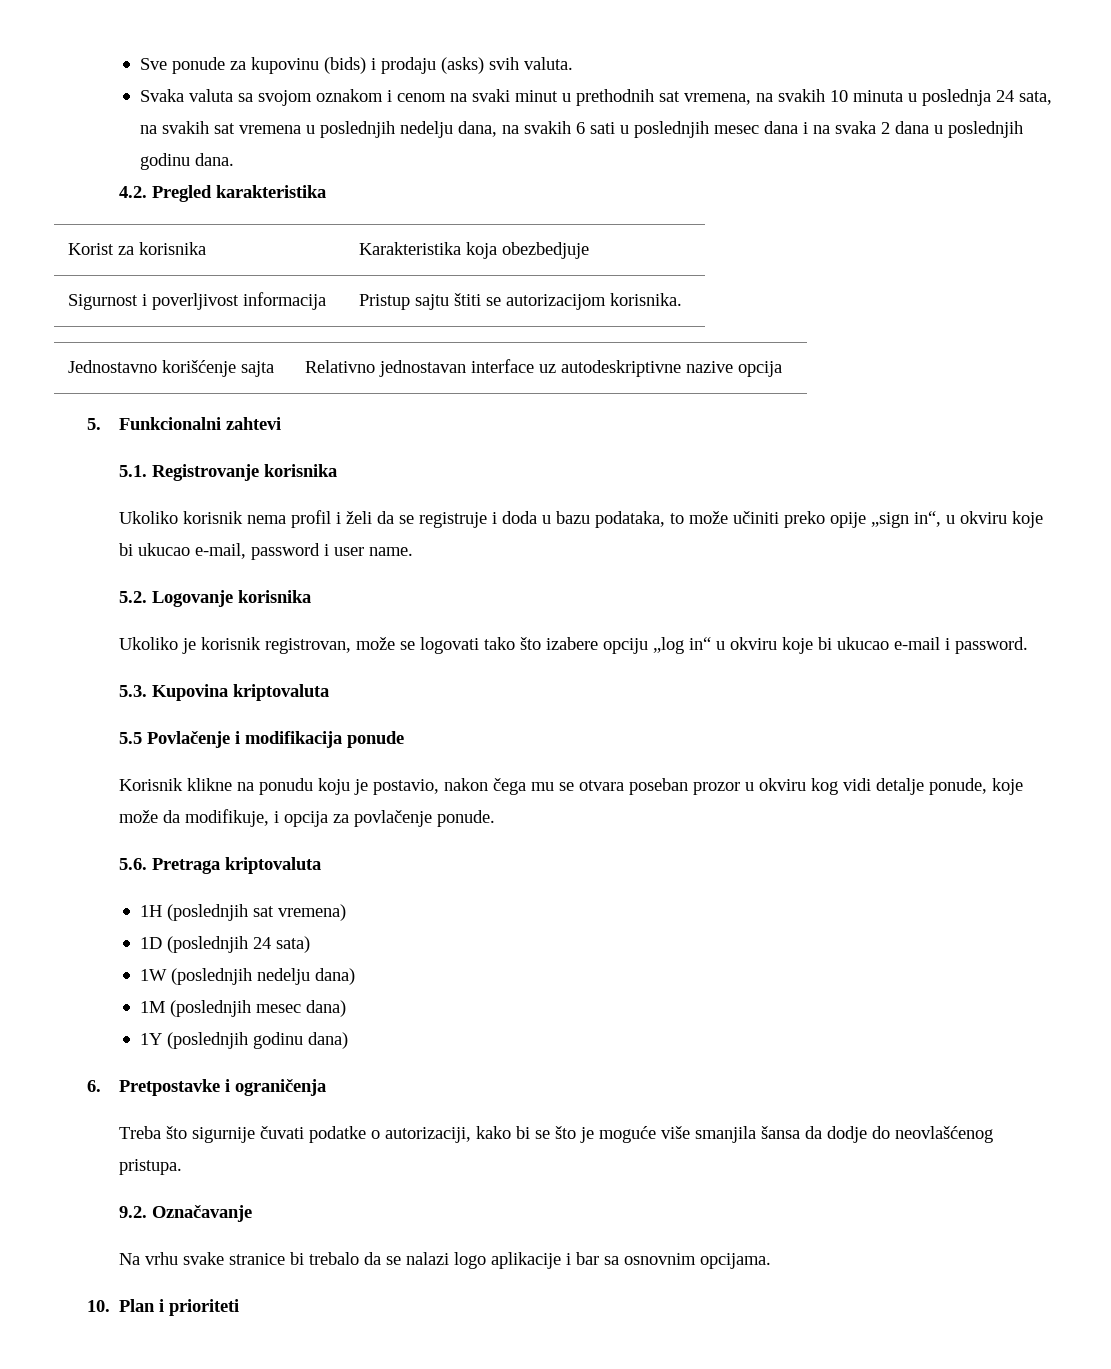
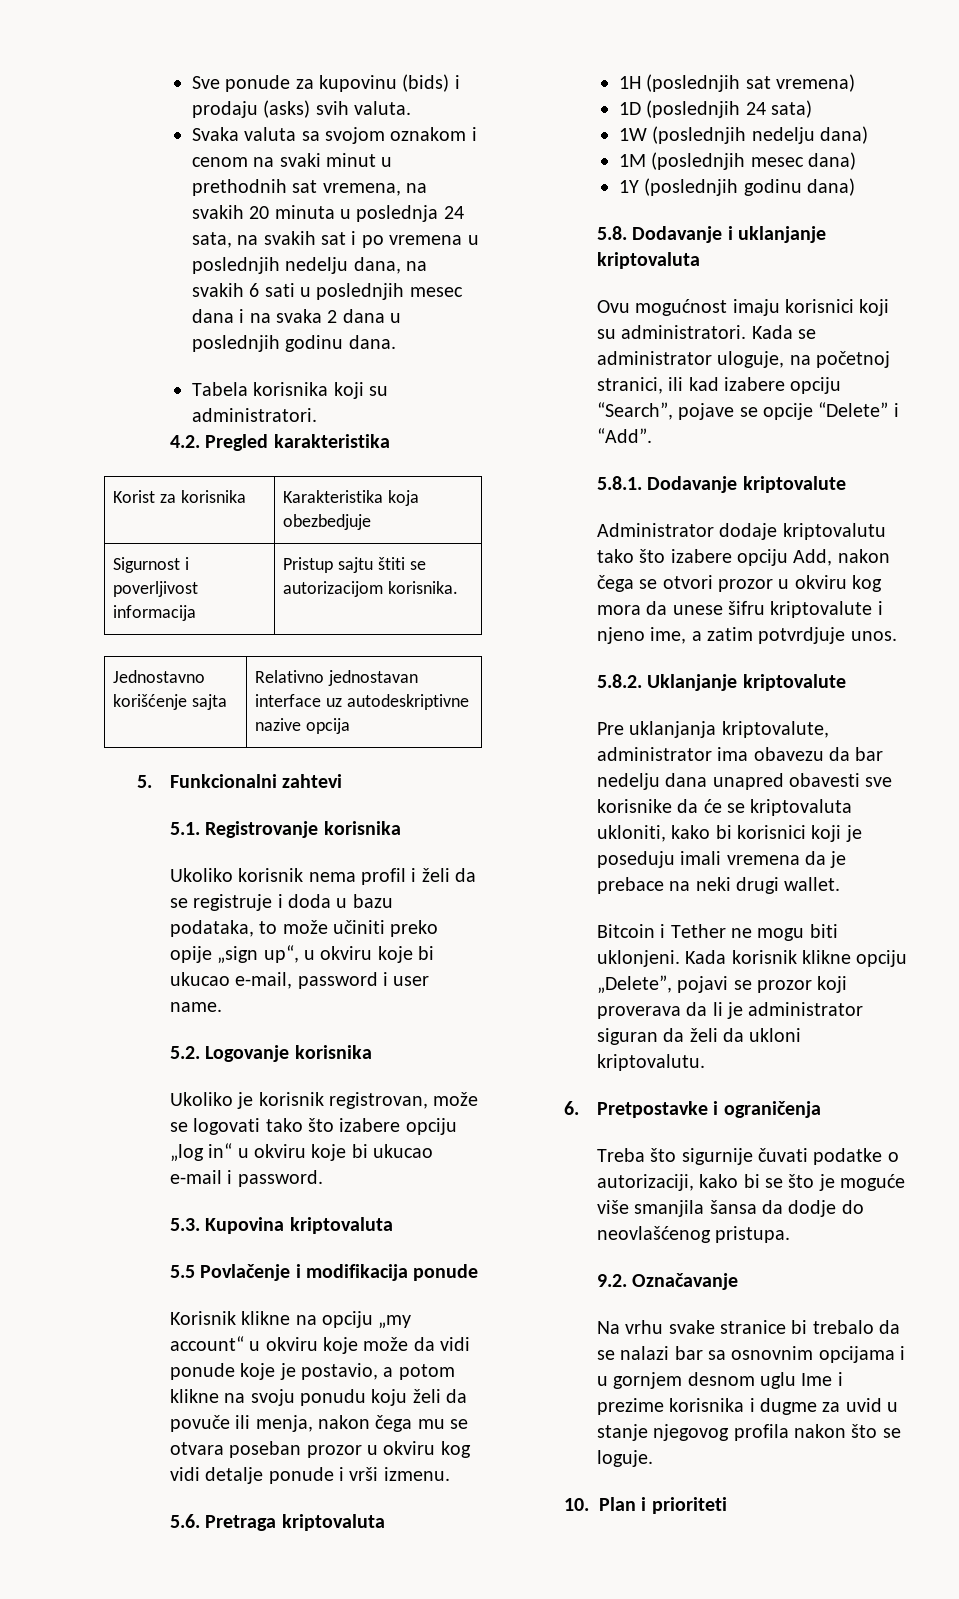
[829,90,848,102] 10 -> [249,206,270,219] 20
(235, 128) none -> [351,231,384,248] i po
(234, 159) none -> [191,382,388,399] [191,408,317,422] // Tabela korisnika koji su administratori.
[914,511,942,527] in“, -> [263,945,299,963] up“,
[259,778,440,795] ponudu koju je postavio, -> [321,1311,412,1329] [169,1336,471,1354] [169,1363,455,1380] [169,1389,468,1406] [169,1415,313,1432] opciju „my account“ u okviru koje može da vidi ponude koje je postavio, a potom klikne na svoju ponudu koju želi da povuče ili menja,
[929,778,1024,795] [119,809,496,827] ponude, koje može da modifikuje, i opcija za povlačenje ponude. -> [268,1467,450,1484] ponude i vrši izmenu.
(348, 1040) none -> [596,226,826,243] [596,252,700,269] [596,299,890,316] [596,325,816,339] [596,351,890,368] [596,377,842,394] [596,402,899,420] [596,428,652,443] [596,476,846,493] [596,523,886,540] [596,549,890,566] [596,575,883,592] [596,601,883,618] [596,627,897,644] [596,674,846,691] [596,721,829,738] [596,747,884,761] [596,773,893,790] [596,799,853,816] [596,825,862,842] [596,851,847,868] [596,877,841,894] [596,924,838,941] [596,950,908,967] [596,975,848,994] [596,1002,864,1019] [596,1028,802,1045] [596,1054,705,1071] // 5.8. Dodavanje i uklanjanje kriptovaluta // Ovu mogućnost imaju korisnici koji su administratori. Kada se administrator uloguje, na početnoj stranici, ili kad izabere opciju “Search”, pojave se opcije “Delete” i “Add”. // 5.8.1. Dodavanje kriptovalute // Administrator dodaje kriptovalutu tako što izabere opciju Add, nakon čega se otvori prozor u okviru kog mora da unese šifru kriptovalute i njeno ime, a zatim potvrdjuje unos. // 5.8.2. Uklanjanje kriptovalute // Pre uklanjanja kriptovalute, administrator ima obavezu da bar nedelju dana unapred obavesti sve korisnike da će se kriptovaluta ukloniti, kako bi korisnici koji je poseduju imali vremena da je prebace na neki drugi wallet. // Bitcoin i Tether ne mogu biti uklonjeni. Kada korisnik klikne opciju „Delete”, pojavi se prozor koji proverava da li je administrator siguran da želi da ukloni kriptovalutu.
[454,1252,772,1269] logo aplikacije i bar sa osnovnim opcijama. -> [674,1346,906,1363] [596,1372,843,1389] [596,1398,899,1415] [596,1424,901,1441] [596,1450,653,1467] bar sa osnovnim opcijama i u gornjem desnom uglu Ime i prezime korisnika i dugme za uvid u stanje njegovog profila nakon što se loguje.

